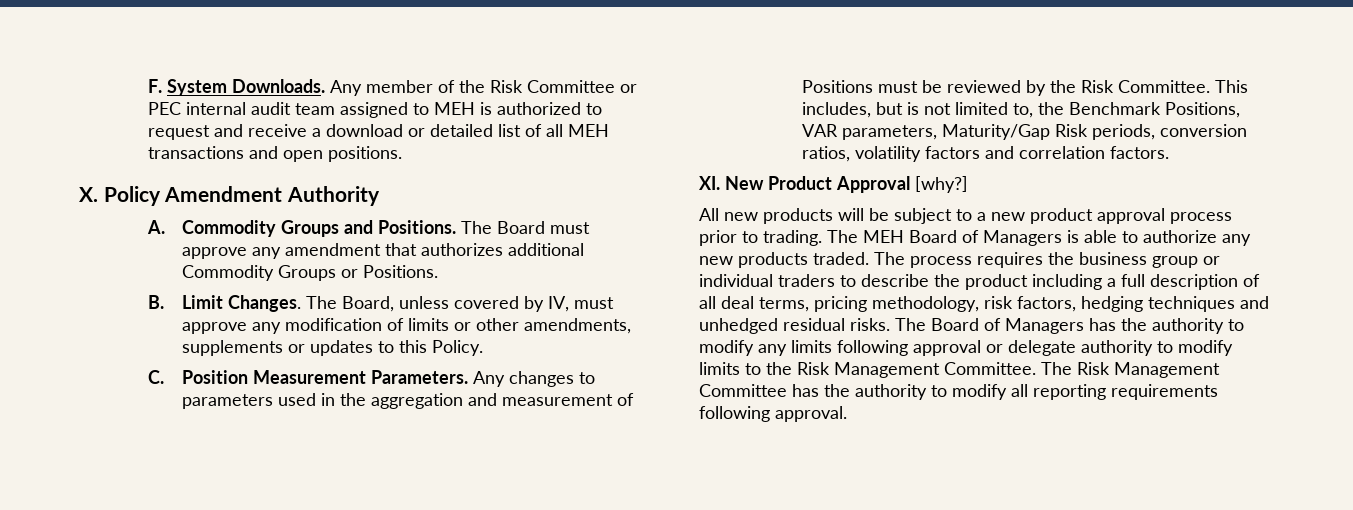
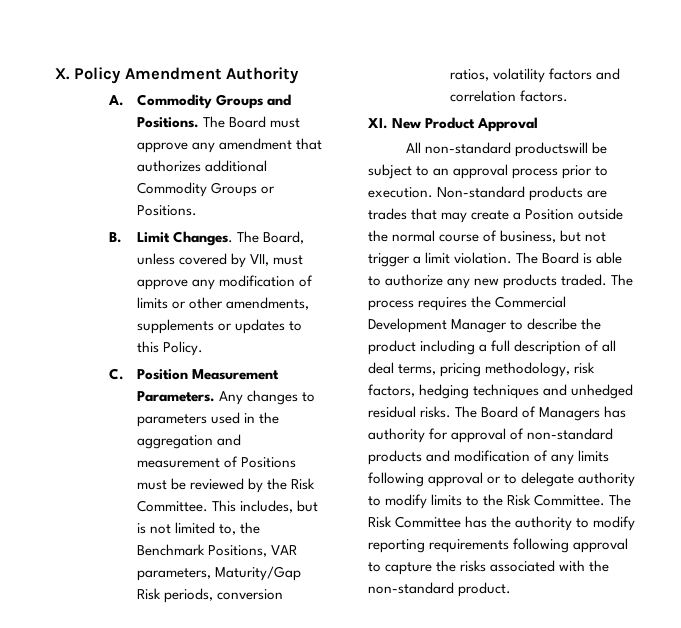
[147,79,637,96] [147,102,602,118] [147,124,609,140] [147,146,402,162] F. System Downloads. Any member of the Risk Committee or PEC internal audit team assigned to MEH is authorized to request and receive a download or detailed list of all MEH transactions and open positions. // -> (55, 74) none
[548,296,570,312] IV, -> [249,254,269,266] VII,
[915,176,968,193] [why?] -> (539, 124) none
[724,208,1232,224] [699,230,1062,246] new products will be subject to a new product approval process prior to trading. The MEH Board of Managers -> [424,142,607,157] [368,164,609,179] [368,186,608,201] [368,208,624,223] [368,230,607,243] [368,252,580,267] non-standard productswill be subject to an approval process prior to execution. Non-standard products are trades that may create a Position outside the normal course of business, but not trigger a limit violation. The Board
[1079,252,1220,268] [699,274,835,287] business group or individual traders -> [495,296,567,308] [368,318,508,333] Commercial Development Manager
[1121,318,1244,334] [699,340,754,356] the authority to modify -> [368,428,614,443] [368,450,549,465] authority for approval of non-standard products and modification of
(1003, 348) none -> [504,474,518,484] to
[834,362,940,378] Management -> (532, 500) none
[1114,362,1220,378] Management -> (392, 522) none
[1011,384,1028,397] all -> (636, 523) none
[775,406,847,422] approval. -> [573,538,629,553] [368,560,610,575] [368,582,512,597] approval to capture the risks associated with the non-standard product.

